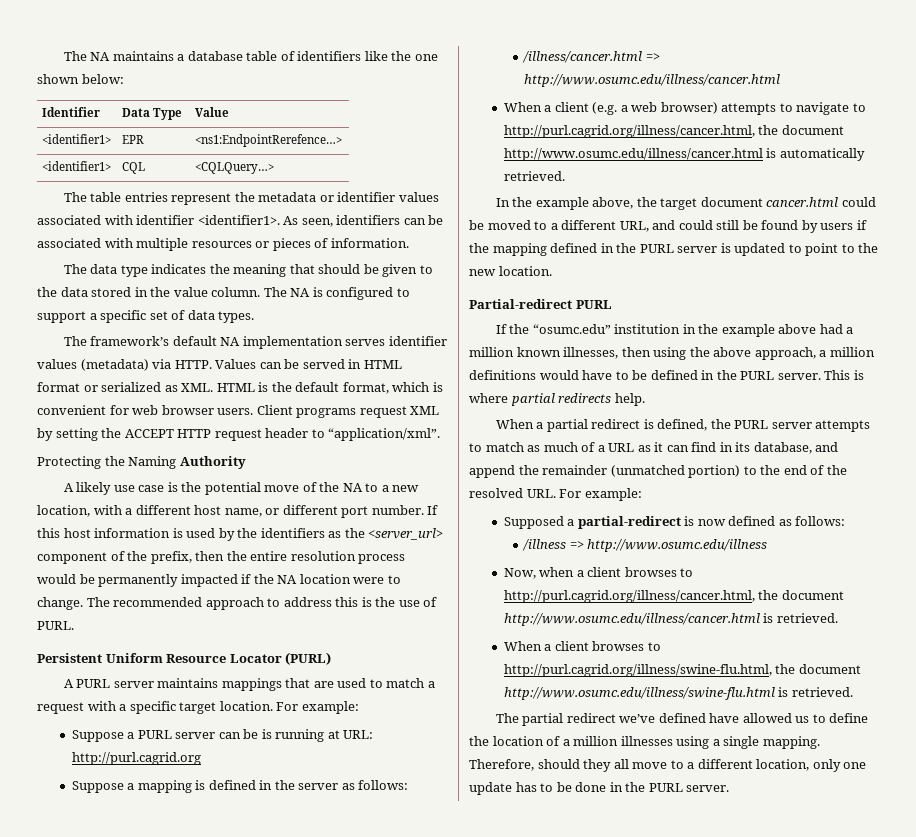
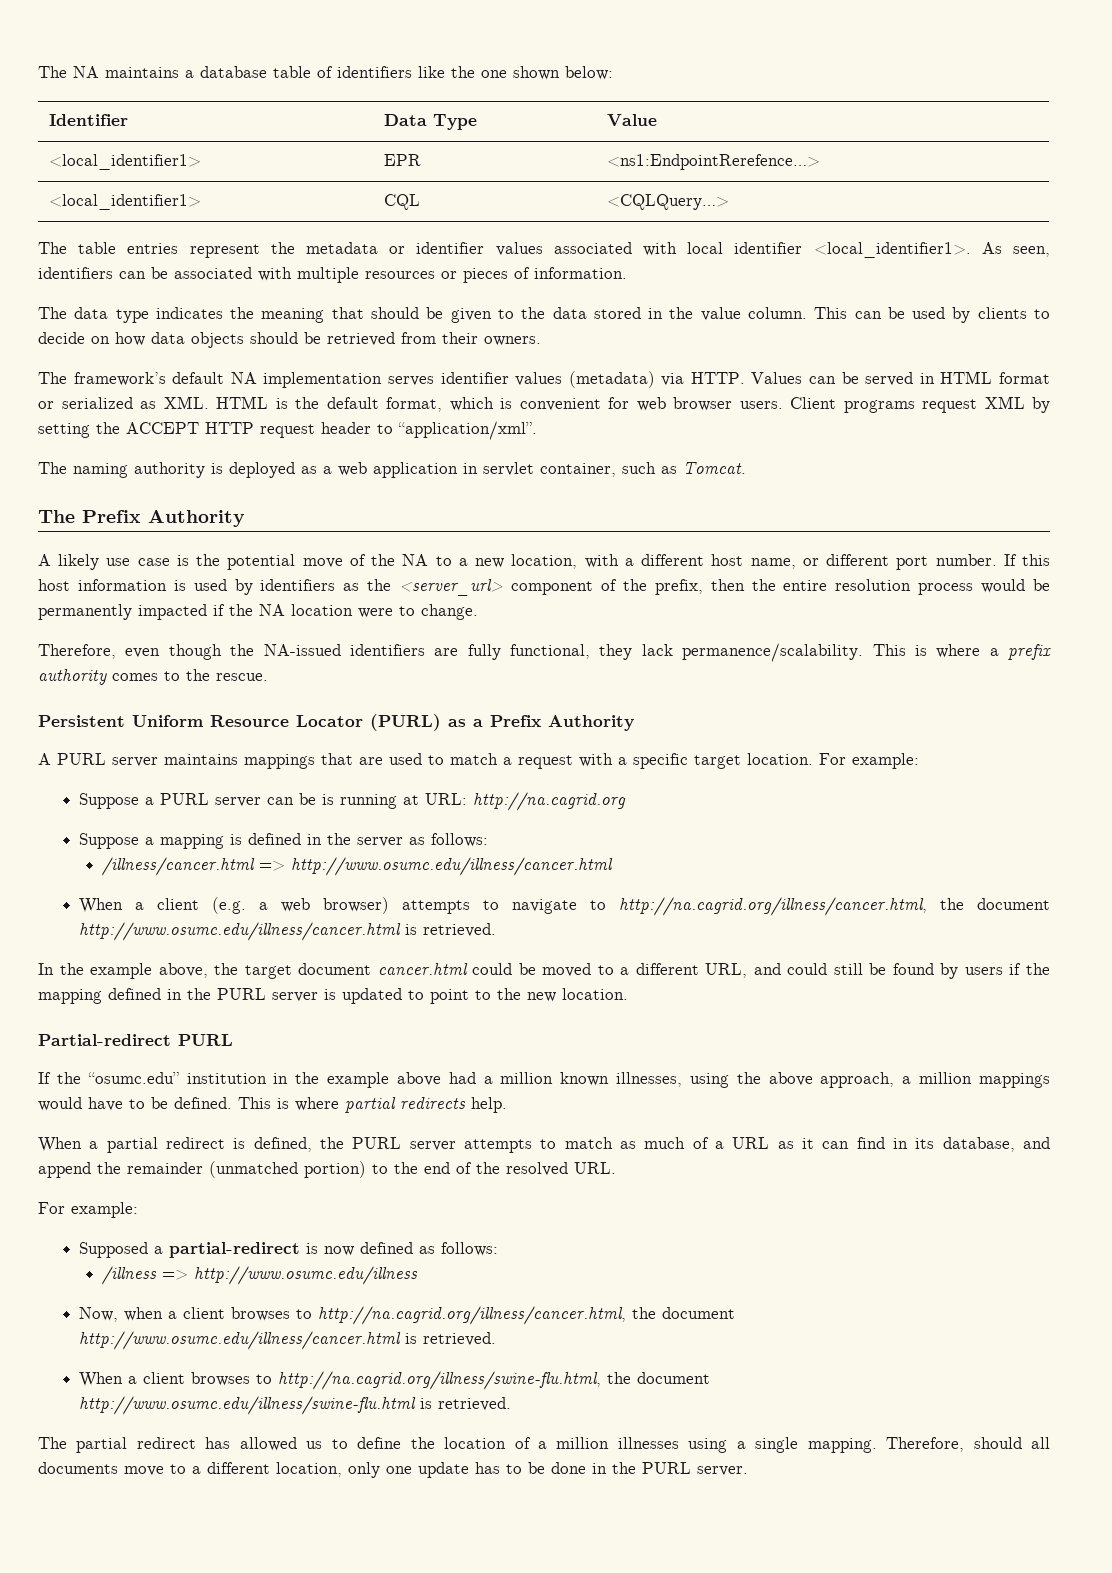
[42,134,112,144] <identifier1> -> [49,154,202,170] <local_identifier1>
[42,161,112,171] <identifier1> -> [49,194,202,210] <local_identifier1>
[136,215,280,225] identifier <identifier1>. -> [687,242,971,258] local identifier <local_identifier1>.
[263,287,410,300] [37,310,255,323] The NA is configured to support a specific set of data types. -> [814,307,1050,323] [38,332,541,348] This can be used by clients to decide on how data objects should be retrieved from their owners.
[37,456,177,469] Protecting the Naming -> [38,462,746,478] [38,510,141,523] The naming authority is deployed as a web application in servlet container, such as Tomcat. // The Prefix
[237,528,258,538] the -> (253, 587) none
[86,597,438,610] [37,621,74,630] The recommended approach to address this is the use of PURL. -> [38,643,1051,662] [38,669,268,685] // Therefore, even though the NA-issued identifiers are fully functional, they lack permanence/scalability. This is where a prefix authority comes to the rescue.
(332, 658) none -> [448,715,634,731] as a Prefix Authority
[71,752,201,765] http://purl.cagrid.org -> [472,792,626,811] http://na.cagrid.org
[503,125,844,138] [503,148,865,161] http://purl.cagrid.org/illness/cancer.html, the document http://www.osumc.edu/illness/cancer.html is automatically -> [618,897,1050,916] [78,922,417,941] http://na.cagrid.org/illness/cancer.html, the document http://www.osumc.edu/illness/cancer.html is
[621,347,651,357] then -> (683, 1079) none
[469,370,536,380] definitions -> [979,1073,1051,1088] mappings
[650,370,821,380] defined in the PURL server. -> [174,1097,232,1109] defined.
(556, 493) none -> (616, 1168) //
[503,590,755,603] http://purl.cagrid.org/illness/cancer.html, -> [317,1306,626,1325] http://na.cagrid.org/illness/cancer.html,
[503,664,772,677] http://purl.cagrid.org/illness/swine-flu.html, -> [277,1371,601,1390] http://na.cagrid.org/illness/swine-flu.html,
[619,713,740,723] we’ve defined have -> [205,1437,231,1449] has
[583,759,629,772] they all -> [1031,1437,1051,1449] [38,1462,118,1474] all documents

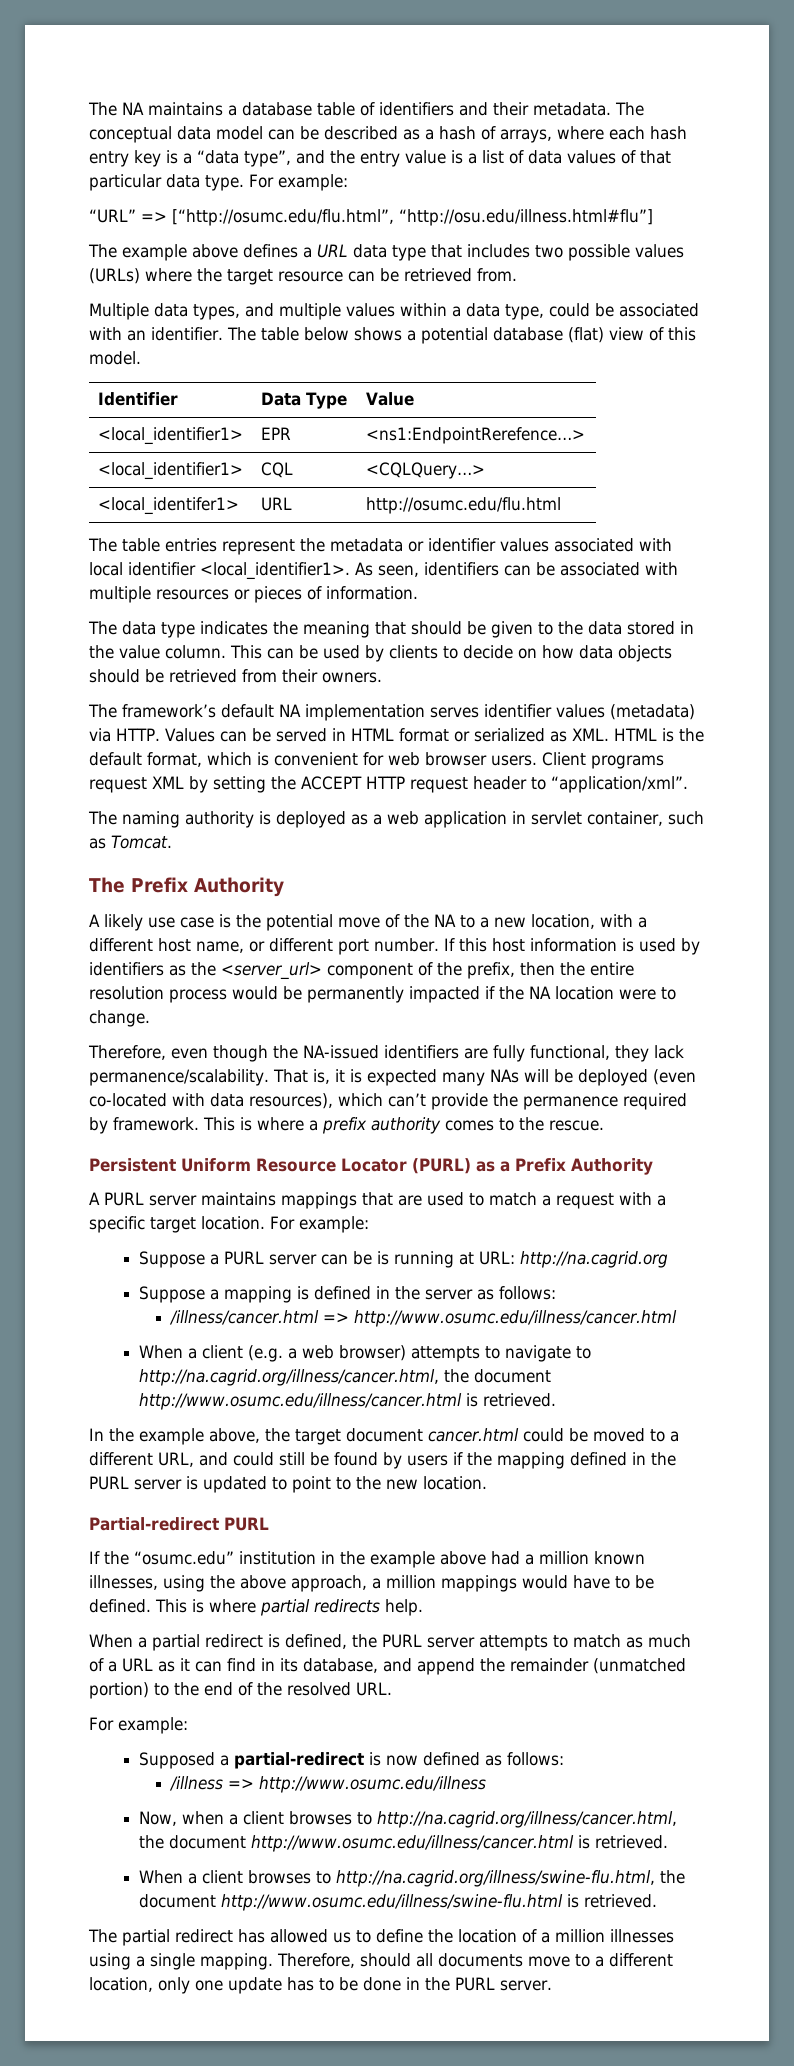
[418,66,613,80] like the one shown below: -> [459,102,644,116] [89,126,687,143] [89,150,671,167] [89,174,348,191] [89,209,653,226] [88,244,684,261] [89,268,517,285] [89,303,699,320] [89,327,696,344] [89,351,141,365] and their metadata. The conceptual data model can be described as a hash of arrays, where each hash entry key is a “data type”, and the entry value is a list of data values of that particular data type. For example: // “URL” => [“http://osumc.edu/flu.html”, “http://osu.edu/illness.html#flu”] // The example above defines a URL data type that includes two possible values (URLs) where the target resource can be retrieved from. // Multiple data types, and multiple values within a data type, could be associated with an identifier. The table below shows a potential database (flat) view of this model.
(730, 202) none -> [97,497,239,515] [260,497,292,511] [365,497,561,514] // <local_identifer1> | URL | http://osumc.edu/flu.html
(864, 652) none -> [272,1069,696,1086] [89,1093,687,1110] [89,1117,199,1134] That is, it is expected many NAs will be deployed (even co-located with data resources), which can’t provide the permanence required by framework.

